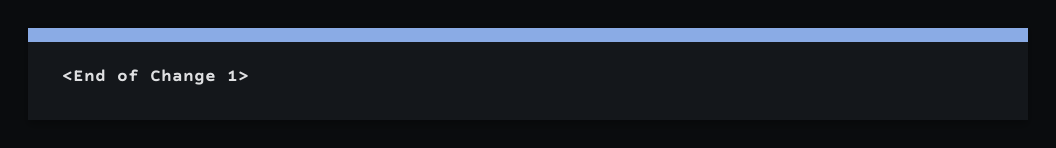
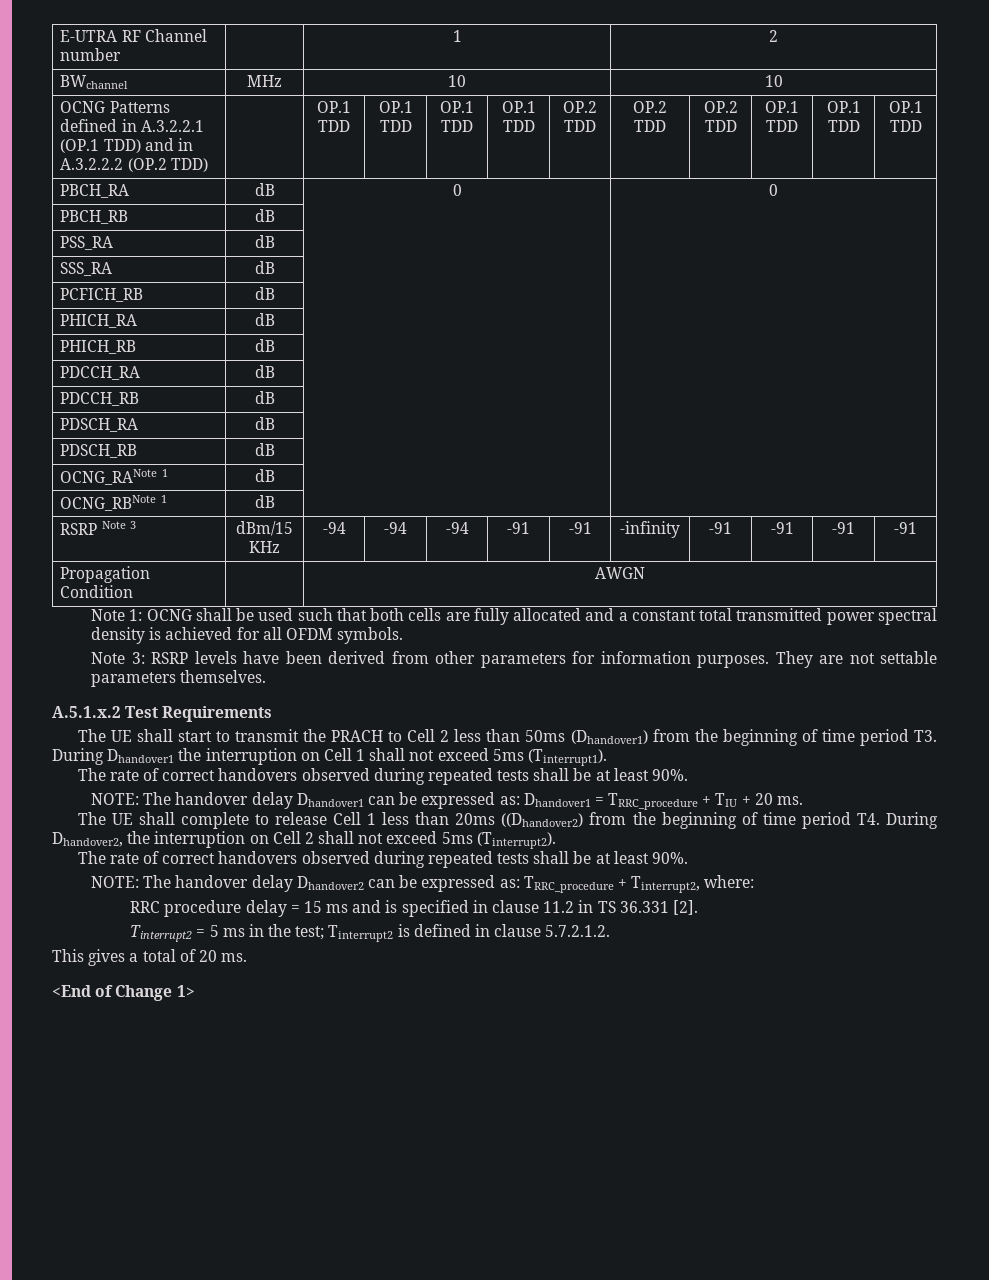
(62, 75) none -> [60,29,207,42] [60,48,122,61] [452,30,462,42] [769,30,778,42] [60,75,129,89] [247,75,282,87] [448,75,466,87] [764,75,783,87] [60,101,170,113] [60,119,204,132] [60,138,194,153] [60,158,208,172] [317,101,351,113] [318,120,350,132] [378,101,413,113] [379,120,412,132] [440,101,474,113] [441,120,473,132] [501,101,536,113] [502,120,535,132] [563,101,597,113] [564,120,596,132] [633,101,667,113] [634,120,666,132] [703,101,738,113] [704,120,737,132] [765,101,799,113] [766,120,798,132] [826,101,861,113] [827,120,860,132] [888,101,923,113] [889,120,922,132] [60,184,130,198] [254,183,275,196] [452,184,462,196] [769,184,778,196] [60,210,129,224] [254,209,275,222] [60,236,114,250] [254,235,275,248] [60,262,113,276] [254,261,275,274] [60,288,144,302] [254,287,275,300] [60,314,138,328] [254,313,275,326] [60,340,137,354] [254,339,275,352] [60,366,141,380] [254,365,275,378] [60,392,140,406] [254,391,275,404] [60,418,139,432] [254,417,275,430] [60,444,138,458] [254,443,275,456] [60,469,168,485] [254,469,275,482] [60,495,167,511] [254,495,275,508] [60,521,136,535] [236,521,293,536] [249,541,280,553] [322,522,346,534] [384,522,407,534] [445,522,469,534] [507,522,530,534] [568,522,592,534] [620,521,680,538] [709,522,732,534] [770,522,794,534] [832,522,855,534] [894,522,917,534] [60,566,151,583] [60,585,134,598] [595,567,645,579] [91,608,937,625] [91,627,404,644] [91,651,938,668] [91,670,267,687] [52,706,273,722] [77,729,937,746] [52,748,608,766] [77,768,689,785] [91,792,804,810] [77,812,939,829] [52,831,556,849] [77,851,689,868] [91,875,755,893] [130,900,698,917] [130,924,611,942] [52,949,248,966] E-UTRA RF Channel number | | 1 | 2 // BWchannel | MHz | 10 | 10 // OCNG Patterns defined in A.3.2.2.1 (OP.1 TDD) and in A.3.2.2.2 (OP.2 TDD) | | OP.1 TDD | OP.1 TDD | OP.1 TDD | OP.1 TDD | OP.2 TDD | OP.2 TDD | OP.2 TDD | OP.1 TDD | OP.1 TDD | OP.1 TDD // PBCH_RA | dB | 0 | 0 // PBCH_RB | dB | | // PSS_RA | dB | | // SSS_RA | dB | | // PCFICH_RB | dB | | // PHICH_RA | dB | | // PHICH_RB | dB | | // PDCCH_RA | dB | | // PDCCH_RB | dB | | // PDSCH_RA | dB | | // PDSCH_RB | dB | | // OCNG_RANote 1 | dB | | // OCNG_RBNote 1 | dB | | // RSRP Note 3 | dBm/15 KHz | -94 | -94 | -94 | -91 | -91 | -infinity | -91 | -91 | -91 | -91 // Propagation Condition | | AWGN // Note 1: OCNG shall be used such that both cells are fully allocated and a constant total transmitted power spectral density is achieved for all OFDM symbols. // Note 3: RSRP levels have been derived from other parameters for information purposes. They are not settable parameters themselves. // A.5.1.x.2 Test Requirements // The UE shall start to transmit the PRACH to Cell 2 less than 50ms (Dhandover1) from the beginning of time period T3. During Dhandover1 the interruption on Cell 1 shall not exceed 5ms (Tinterrupt1). // The rate of correct handovers observed during repeated tests shall be at least 90%. // NOTE: The handover delay Dhandover1 can be expressed as: Dhandover1 = TRRC_procedure + TIU + 20 ms. // The UE shall complete to release Cell 1 less than 20ms ((Dhandover2) from the beginning of time period T4. During Dhandover2, the interruption on Cell 2 shall not exceed 5ms (Tinterrupt2). // The rate of correct handovers observed during repeated tests shall be at least 90%. // NOTE: The handover delay Dhandover2 can be expressed as: TRRC_procedure + Tinterrupt2, where: // RRC procedure delay = 15 ms and is specified in clause 11.2 in TS 36.331 [2]. // Tinterrupt2 = 5 ms in the test; Tinterrupt2 is defined in clause 5.7.2.1.2. // This gives a total of 20 ms. //

